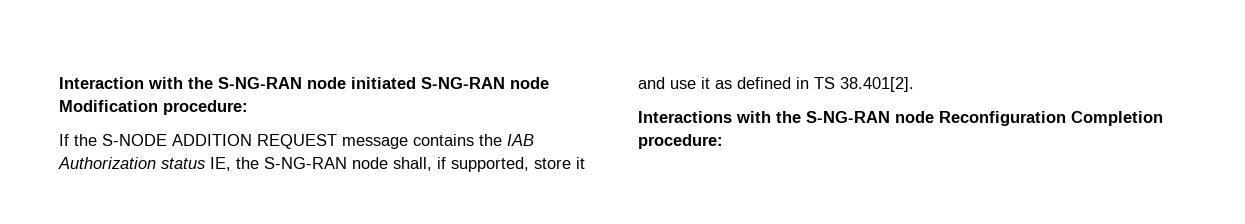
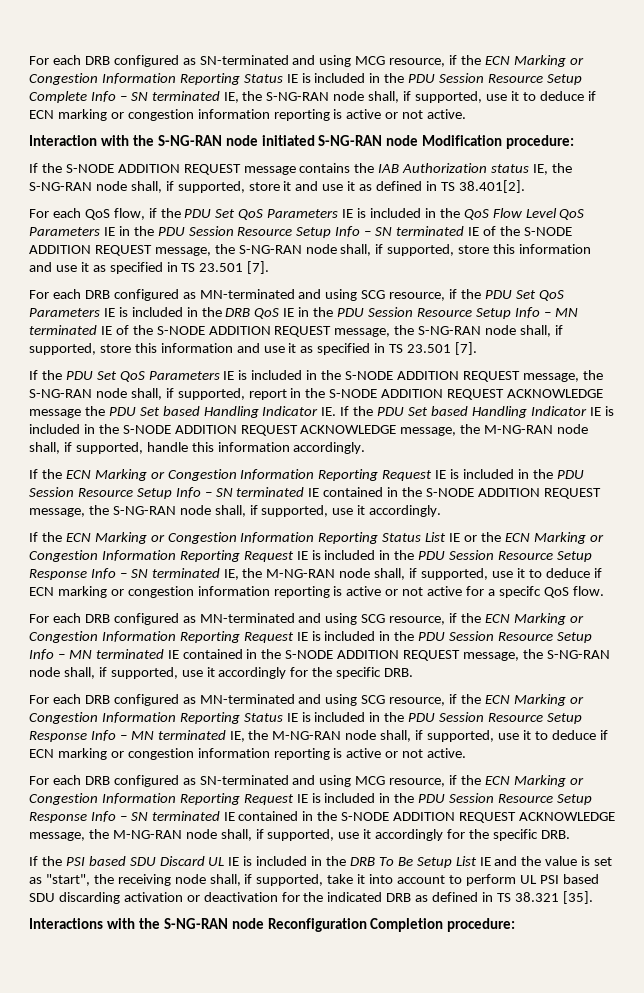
(59, 83) none -> [29,55,584,67] [29,73,582,85] [29,91,596,103] [29,109,467,121] For each DRB configured as SN-terminated and using MCG resource, if the ECN Marking or Congestion Information Reporting Status IE is included in the PDU Session Resource Setup Complete Info – SN terminated IE, the S-NG-RAN node shall, if supported, use it to deduce if ECN marking or congestion information reporting is active or not active. //
(914, 84) none -> [29,208,585,220] [29,226,572,238] [29,244,592,256] [29,261,270,274] [29,289,564,301] [29,307,578,319] [29,325,563,337] [29,342,477,355] [29,370,603,382] [29,388,604,400] [29,406,614,418] [29,424,589,436] [29,442,366,454] [29,469,584,481] [29,487,601,499] [29,505,442,517] [29,532,604,544] [29,550,592,562] [29,568,602,580] [29,586,604,598] [29,613,584,625] [29,631,592,643] [29,649,610,661] [29,667,414,679] [29,694,584,706] [29,712,582,724] [29,730,608,742] [29,748,467,760] [29,775,584,787] [29,793,592,805] [29,811,615,823] [29,829,570,841] [29,856,613,868] [29,874,599,886] [29,891,593,904] // For each QoS flow, if the PDU Set QoS Parameters IE is included in the QoS Flow Level QoS Parameters IE in the PDU Session Resource Setup Info – SN terminated IE of the S-NODE ADDITION REQUEST message, the S-NG-RAN node shall, if supported, store this information and use it as specified in TS 23.501 [7]. // For each DRB configured as MN-terminated and using SCG resource, if the PDU Set QoS Parameters IE is included in the DRB QoS IE in the PDU Session Resource Setup Info – MN terminated IE of the S-NODE ADDITION REQUEST message, the S-NG-RAN node shall, if supported, store this information and use it as specified in TS 23.501 [7]. // If the PDU Set QoS Parameters IE is included in the S-NODE ADDITION REQUEST message, the S-NG-RAN node shall, if supported, report in the S-NODE ADDITION REQUEST ACKNOWLEDGE message the PDU Set based Handling Indicator IE. If the PDU Set based Handling Indicator IE is included in the S-NODE ADDITION REQUEST ACKNOWLEDGE message, the M-NG-RAN node shall, if supported, handle this information accordingly. // If the ECN Marking or Congestion Information Reporting Request IE is included in the PDU Session Resource Setup Info – SN terminated IE contained in the S-NODE ADDITION REQUEST message, the S-NG-RAN node shall, if supported, use it accordingly. // If the ECN Marking or Congestion Information Reporting Status List IE or the ECN Marking or Congestion Information Reporting Request IE is included in the PDU Session Resource Setup Response Info – SN terminated IE, the M-NG-RAN node shall, if supported, use it to deduce if ECN marking or congestion information reporting is active or not active for a specifc QoS flow. // For each DRB configured as MN-terminated and using SCG resource, if the ECN Marking or Congestion Information Reporting Request IE is included in the PDU Session Resource Setup Info – MN terminated IE contained in the S-NODE ADDITION REQUEST message, the S-NG-RAN node shall, if supported, use it accordingly for the specific DRB. // For each DRB configured as MN-terminated and using SCG resource, if the ECN Marking or Congestion Information Reporting Status IE is included in the PDU Session Resource Setup Response Info – MN terminated IE, the M-NG-RAN node shall, if supported, use it to deduce if ECN marking or congestion information reporting is active or not active. // For each DRB configured as SN-terminated and using MCG resource, if the ECN Marking or Congestion Information Reporting Request IE is included in the PDU Session Resource Setup Response Info – SN terminated IE contained in the S-NODE ADDITION REQUEST ACKNOWLEDGE message, the M-NG-RAN node shall, if supported, use it accordingly for the specific DRB. // If the PSI based SDU Discard UL IE is included in the DRB To Be Setup List IE and the value is set as "start", the receiving node shall, if supported, take it into account to perform UL PSI based SDU discarding activation or deactivation for the indicated DRB as defined in TS 38.321 [35].

